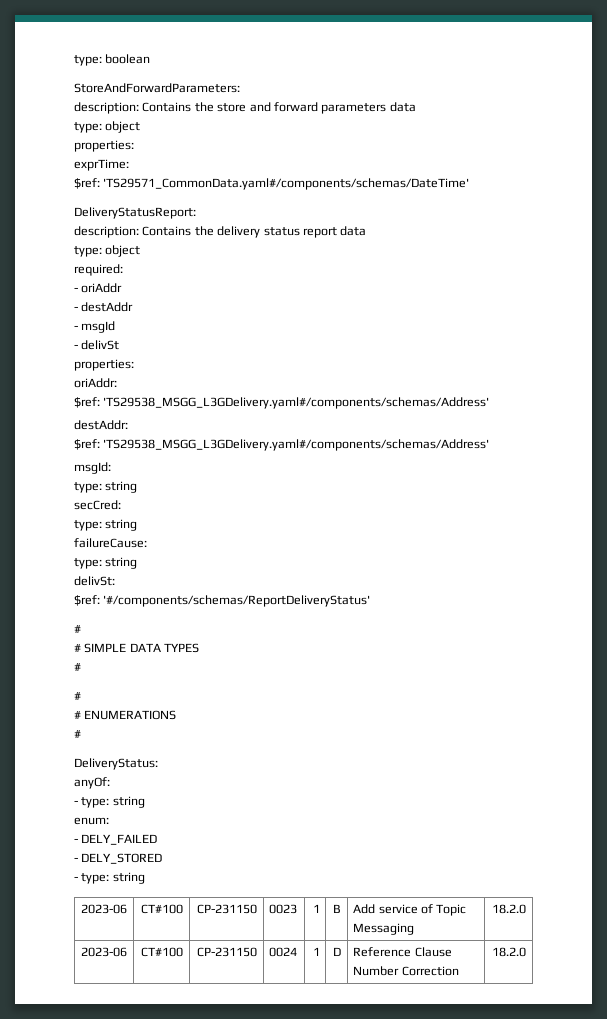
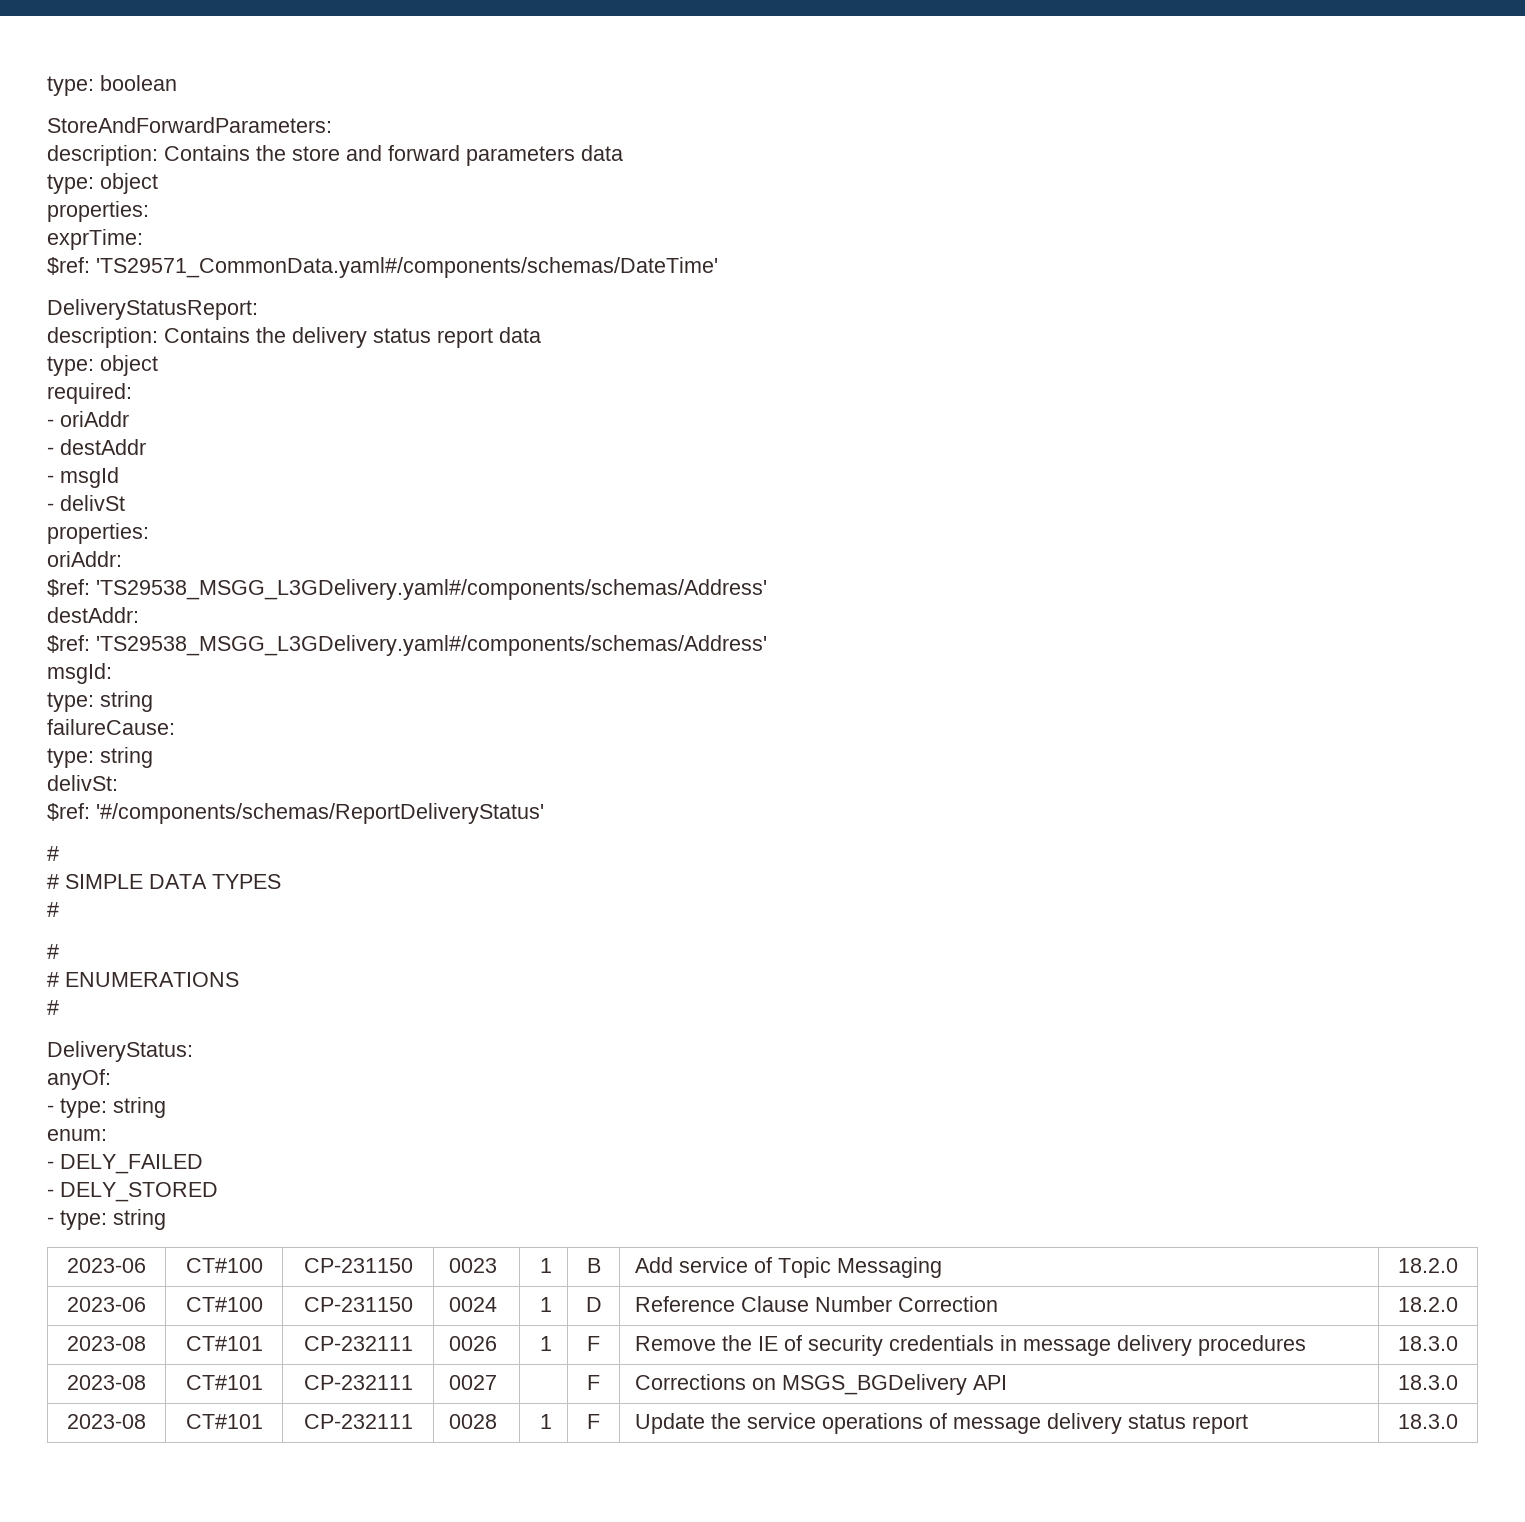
[74,500,121,510] [74,519,138,531] // secCred: // type: string -> (153, 701) none
(526, 952) none -> [67,1336,146,1351] [185,1336,263,1351] [303,1336,413,1351] [449,1336,498,1351] [539,1336,552,1351] [587,1336,600,1351] [635,1335,1307,1356] [1398,1336,1458,1351] [67,1375,146,1390] [185,1375,263,1390] [303,1375,413,1390] [449,1375,498,1390] [587,1375,600,1390] [635,1374,1008,1395] [1398,1375,1458,1390] [67,1414,146,1429] [185,1414,263,1429] [303,1414,413,1429] [449,1414,498,1429] [539,1414,552,1429] [587,1414,600,1429] [635,1413,1249,1434] [1398,1414,1458,1429] // 2023-08 | CT#101 | CP-232111 | 0026 | 1 | F | Remove the IE of security credentials in message delivery procedures | 18.3.0 // 2023-08 | CT#101 | CP-232111 | 0027 | | F | Corrections on MSGS_BGDelivery API | 18.3.0 // 2023-08 | CT#101 | CP-232111 | 0028 | 1 | F | Update the service operations of message delivery status report | 18.3.0

